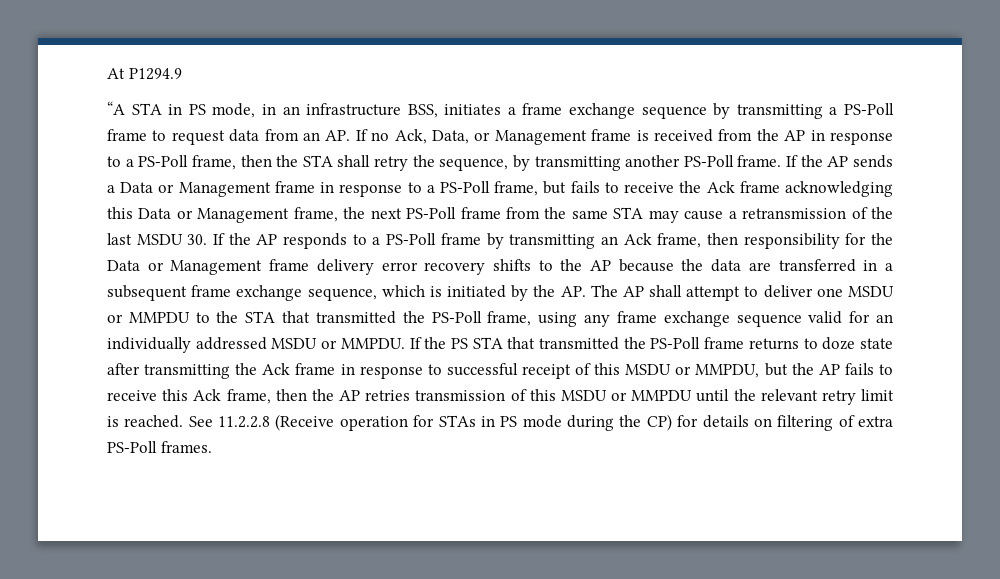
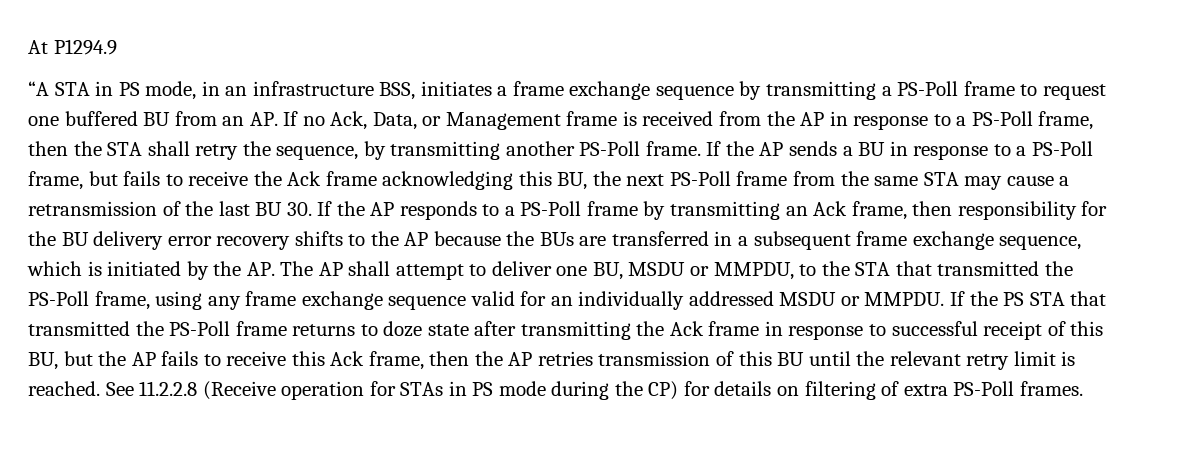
[229,129,260,142] data -> [28,111,171,126] one buffered BU
[120,181,315,197] Data or Management frame -> [858,142,886,156] BU
[138,207,338,223] Data or Management frame, -> [557,172,588,190] BU,
[136,234,183,245] MSDU -> [255,202,283,216] BU
[107,259,310,275] Data or Management frame -> [61,232,89,246] BU
[711,259,742,272] data -> [539,232,574,246] BUs
[847,286,894,297] [107,312,190,323] MSDU or MMPDU -> [592,262,794,280] BU, MSDU or MMPDU,
[625,364,760,378] MSDU or MMPDU, -> [28,352,58,370] BU,
[560,390,693,401] MSDU or MMPDU -> [777,352,805,366] BU

